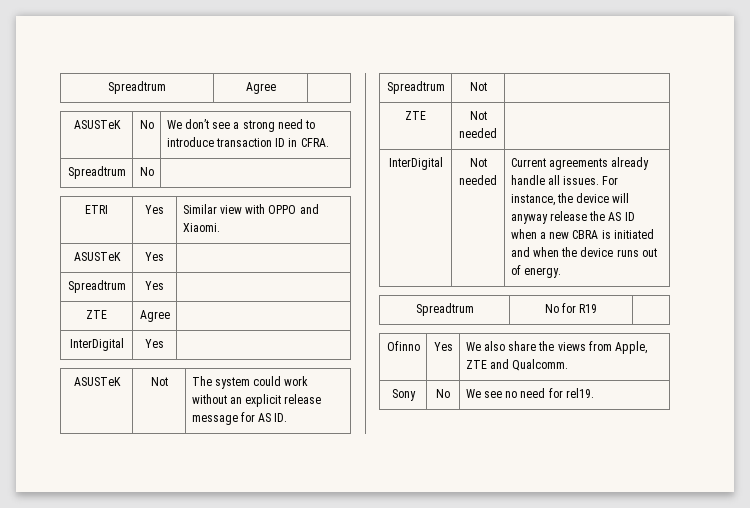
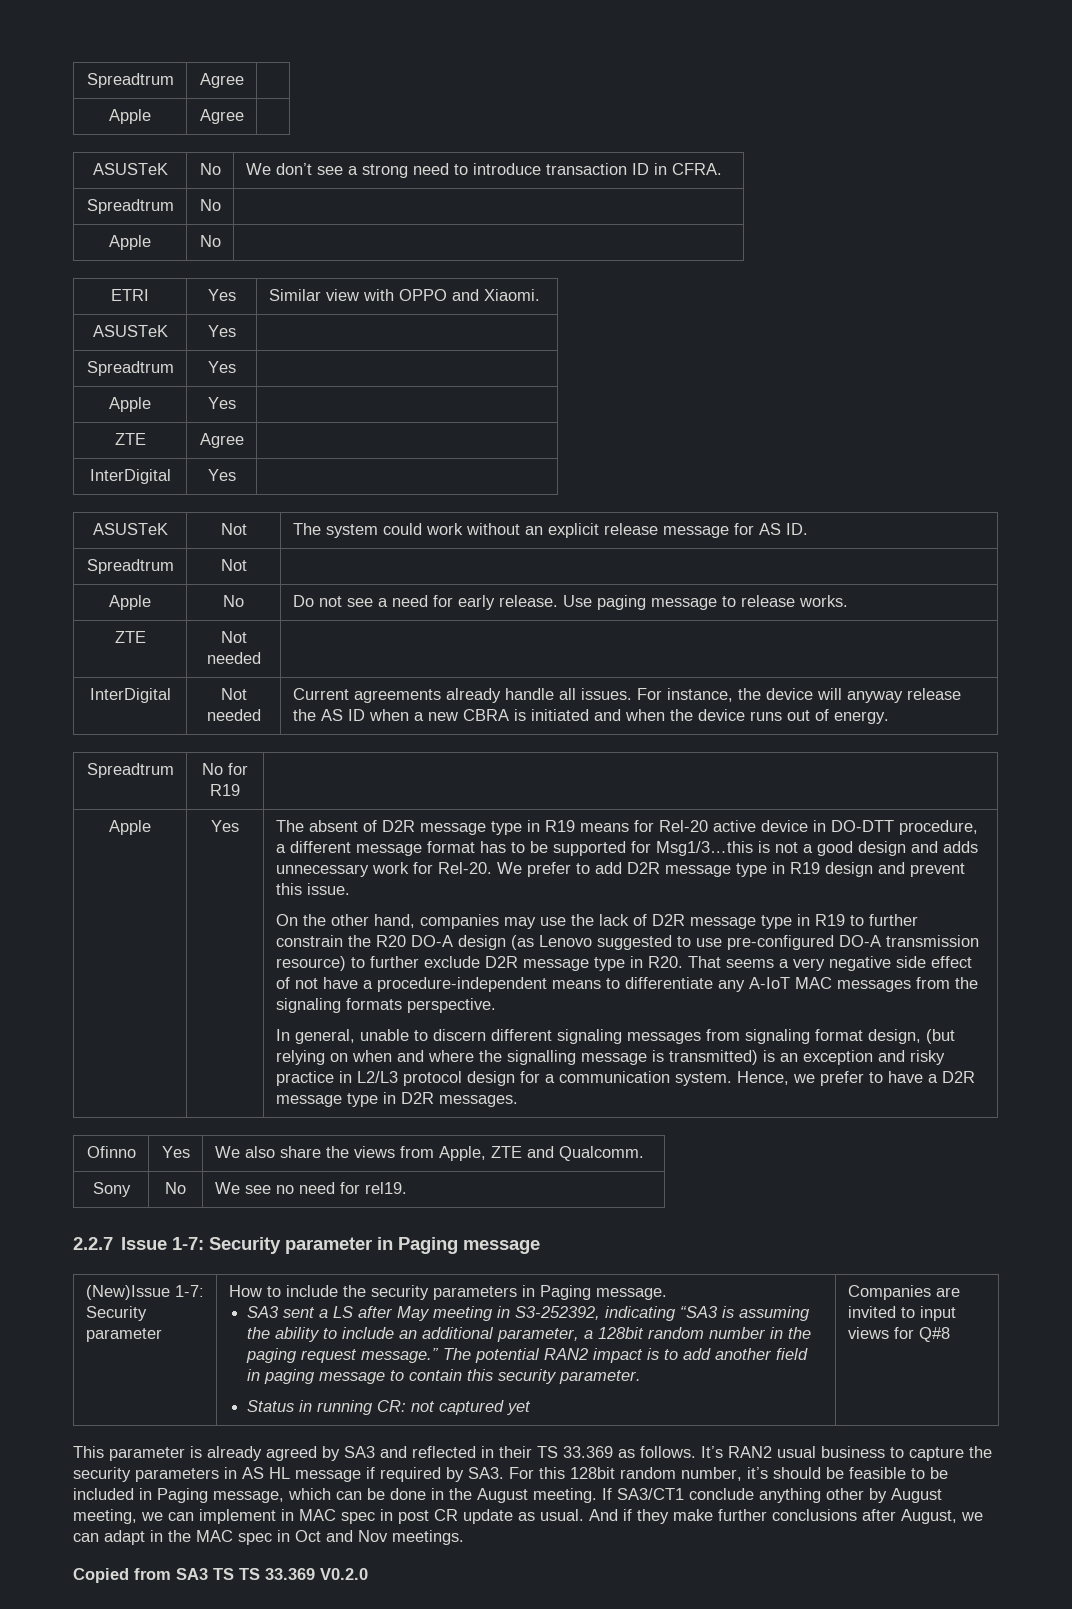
(276, 88) none -> [109,109,151,124] [199,109,244,124] // Apple | Agree |
(154, 171) none -> [109,235,151,250] [199,235,221,247] // Apple | No |
(164, 285) none -> [109,397,151,412] [207,397,236,409] // Apple | Yes |
(487, 86) none -> [109,595,151,610] [222,595,244,607] [292,595,848,610] // Apple | No | Do not see a need for early release. Use paging message to release works.
(598, 308) none -> [109,820,151,835] [211,820,239,832] [275,820,978,835] [275,841,978,856] [275,862,965,877] [275,883,350,895] [275,914,918,929] [275,935,979,950] [275,956,972,971] [275,977,978,992] [275,998,496,1013] [275,1029,955,1044] [275,1050,945,1065] [275,1071,975,1086] [275,1092,518,1107] // Apple | Yes | The absent of D2R message type in R19 means for Rel-20 active device in DO-DTT procedure, a different message format has to be supported for Msg1/3…this is not a good design and adds unnecessary work for Rel-20. We prefer to add D2R message type in R19 design and prevent this issue. // On the other hand, companies may use the lack of D2R message type in R19 to further constrain the R20 DO-A design (as Lenovo suggested to use pre-configured DO-A transmission resource) to further exclude D2R message type in R20. That seems a very negative side effect of not have a procedure-independent means to differentiate any A-IoT MAC messages from the signaling formats perspective. // In general, unable to discern different signaling messages from signaling format design, (but relying on when and where the signalling message is transmitted) is an exception and risky practice in L2/L3 protocol design for a communication system. Hence, we prefer to have a D2R message type in D2R messages.
(594, 393) none -> [73,1237,541,1254] [85,1285,204,1300] [85,1306,147,1321] [85,1328,162,1342] [228,1285,667,1300] [246,1306,810,1321] [246,1327,811,1342] [245,1348,808,1363] [246,1369,641,1384] [246,1400,531,1415] [847,1285,960,1300] [847,1306,956,1321] [847,1327,950,1342] [73,1446,992,1461] [73,1467,948,1482] [73,1488,942,1503] [73,1509,983,1524] [73,1530,464,1545] [73,1568,368,1583] // 2.2.7 Issue 1-7: Security parameter in Paging message // (New)Issue 1-7: Security parameter | How to include the security parameters in Paging message. // SA3 sent a LS after May meeting in S3-252392, indicating “SA3 is assuming the ability to include an additional parameter, a 128bit random number in the paging request message.” The potential RAN2 impact is to add another field in paging message to contain this security parameter. // Status in running CR: not captured yet | Companies are invited to input views for Q#8 // This parameter is already agreed by SA3 and reflected in their TS 33.369 as follows. It’s RAN2 usual business to capture the security parameters in AS HL message if required by SA3. For this 128bit random number, it’s should be feasible to be included in Paging message, which can be done in the August meeting. If SA3/CT1 conclude anything other by August meeting, we can implement in MAC spec in post CR update as usual. And if they make further conclusions after August, we can adapt in the MAC spec in Oct and Nov meetings. // Copied from SA3 TS TS 33.369 V0.2.0

